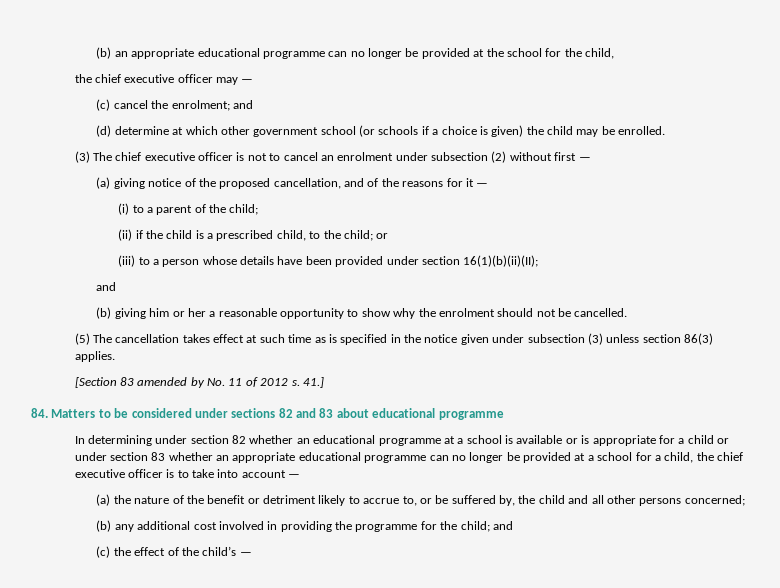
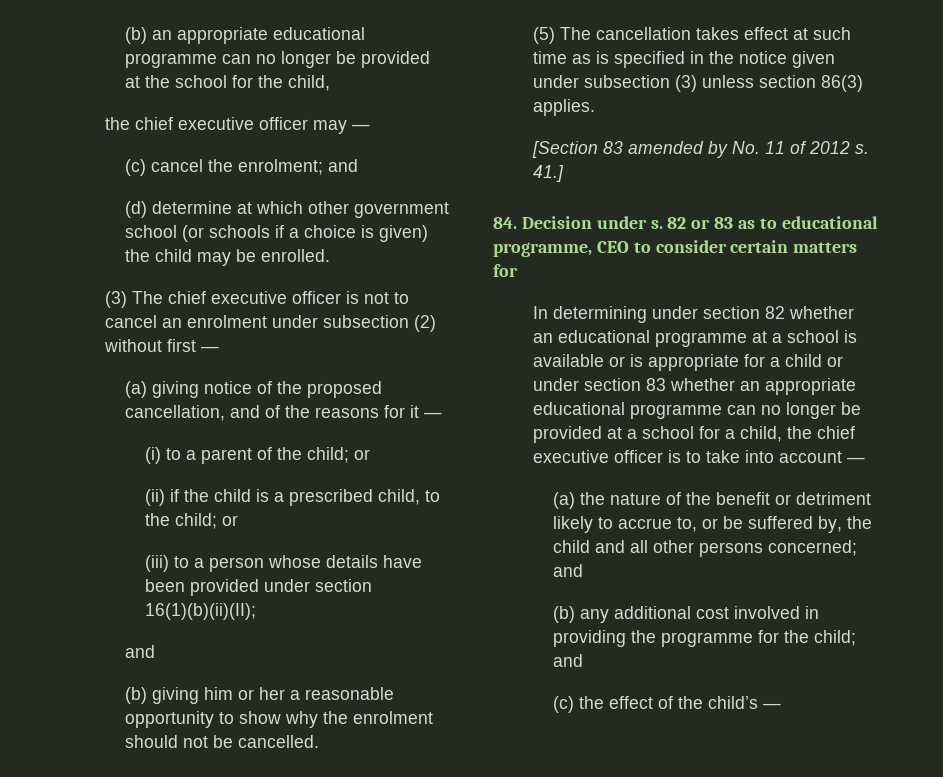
(259, 209) none -> [354,449,371,460] or
[51,408,504,420] Matters to be considered under sections 82 and 83 about educational programme -> [521,216,878,229] [493,240,858,257] [493,264,518,277] Decision under s. 82 or 83 as to educational programme, CEO to consider certain matters for
(745, 500) none -> [553,564,584,577] and

